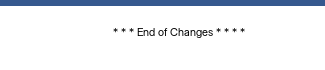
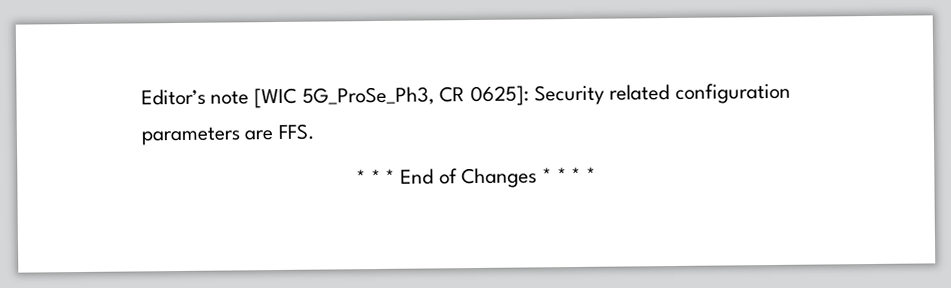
(113, 32) none -> [140,82,792,109] [140,123,316,146] Editor’s note [WIC 5G_ProSe_Ph3, CR 0625]: Security related configuration parameters are FFS. //

